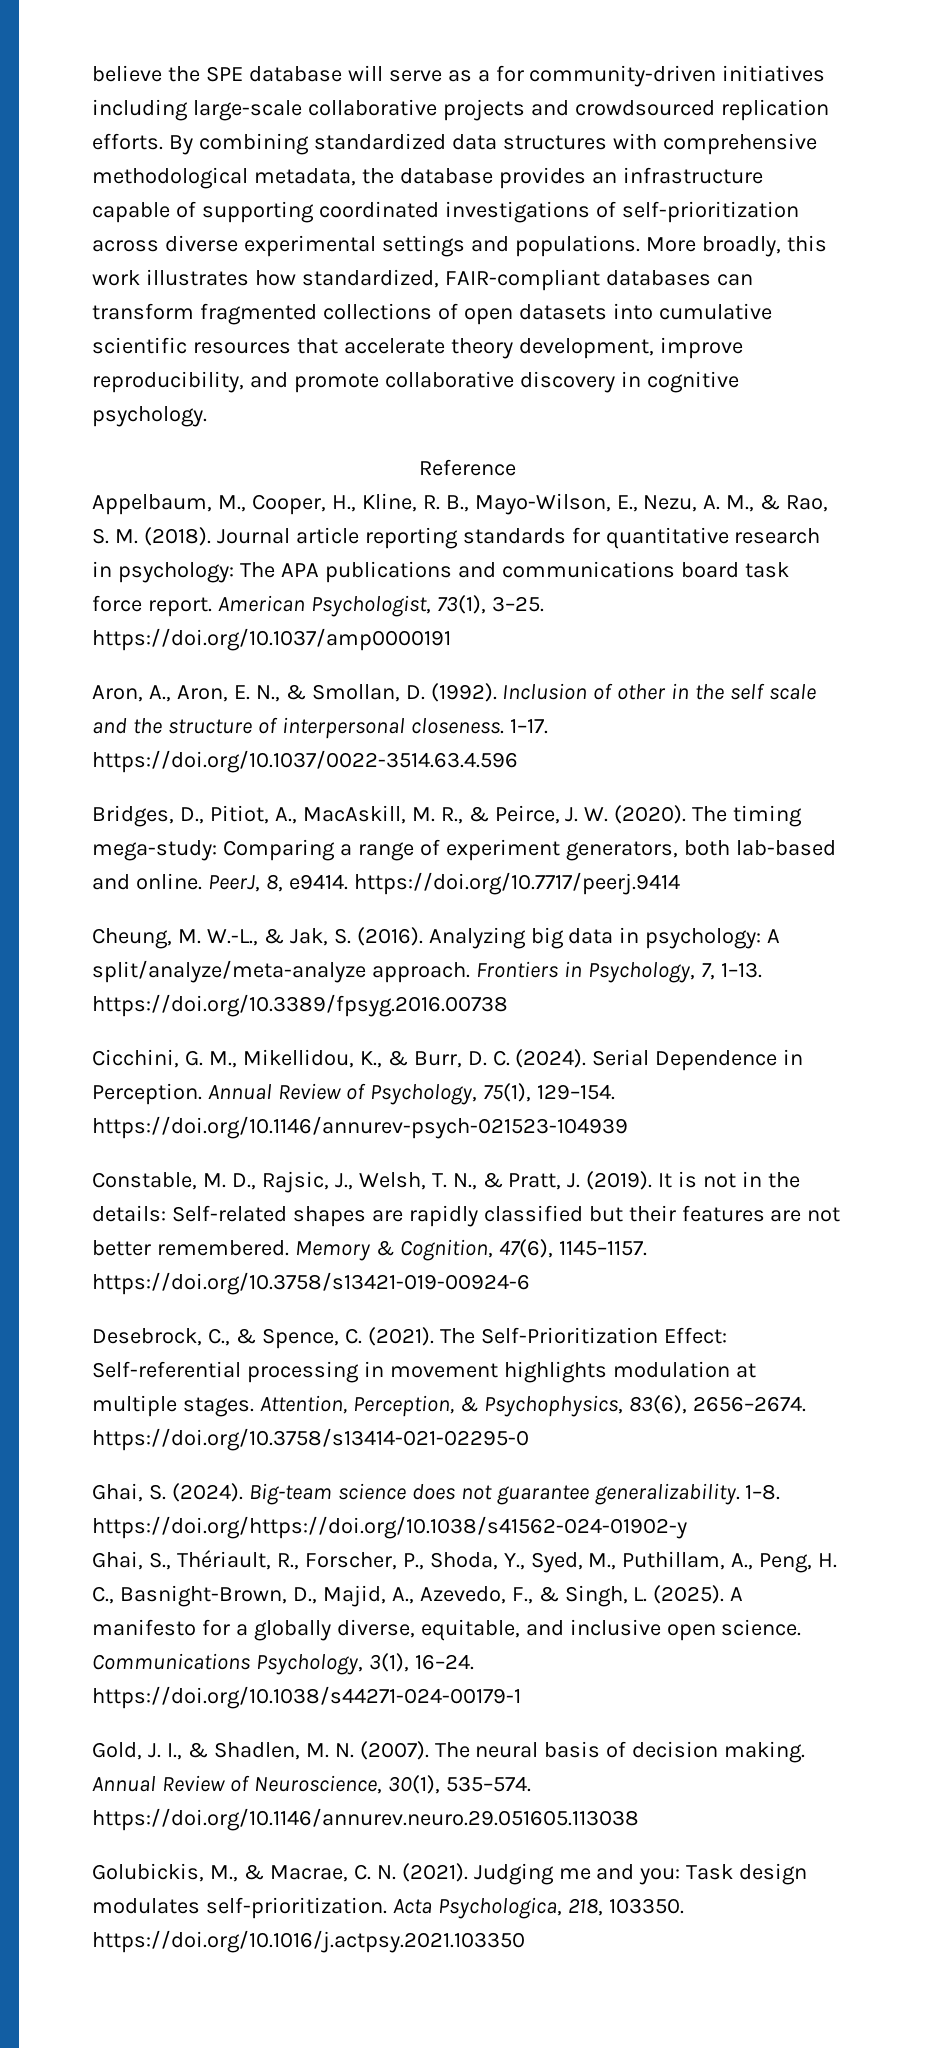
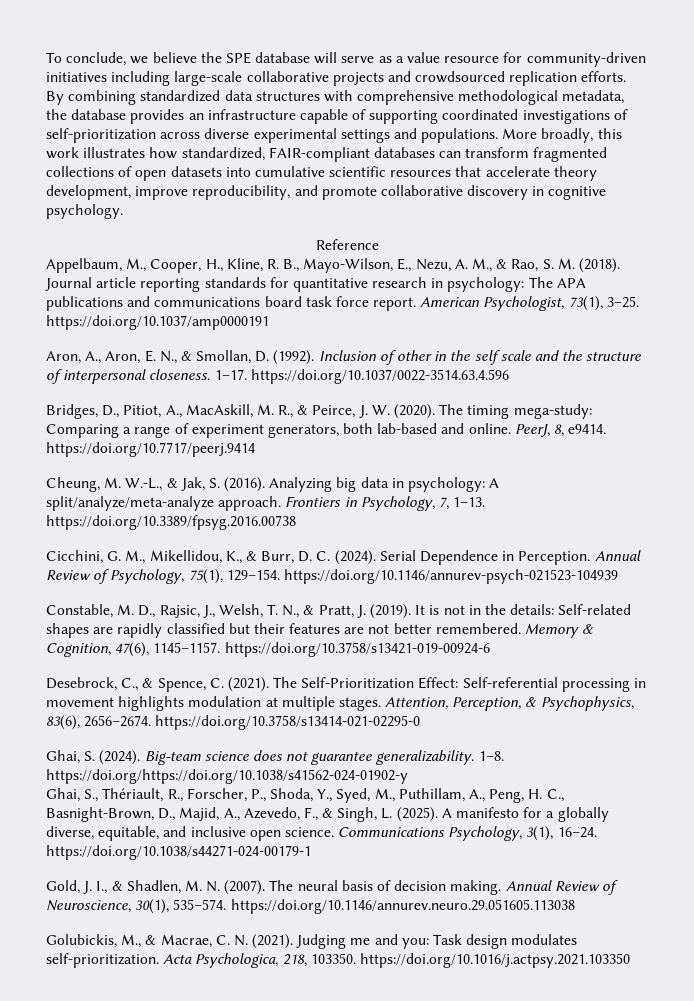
(92, 73) none -> [46,52,149,66] To conclude, we
(490, 76) none -> [407,52,500,63] value resource

